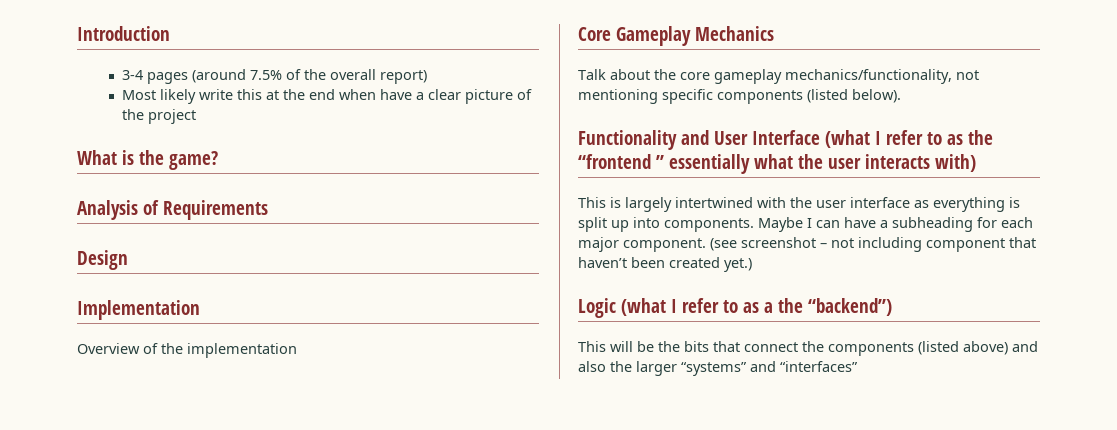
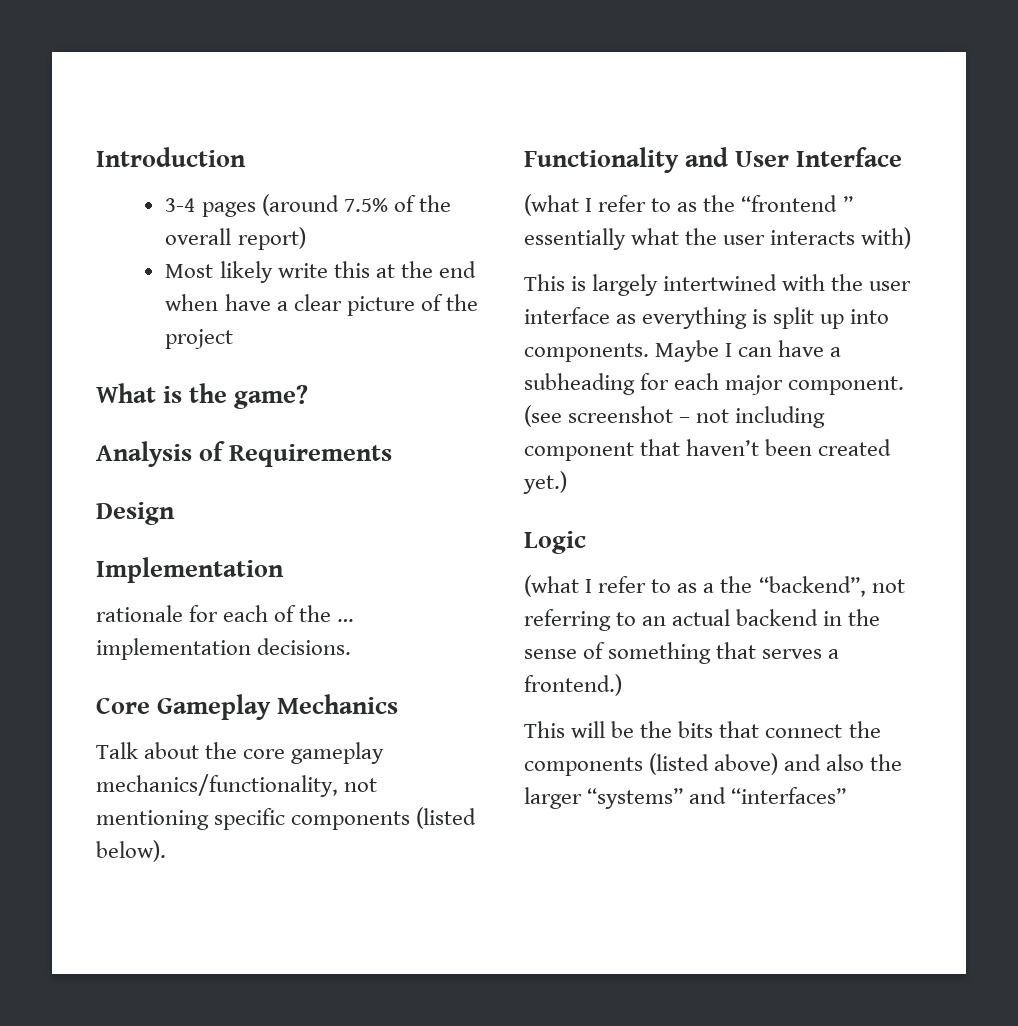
[77,343,183,354] Overview of the -> [96,605,355,622] rationale for each of the …
(297, 350) none -> [257,638,352,655] decisions.
(820, 137) none -> (903, 157) //
(616, 308) none -> (586, 542) //
[808,298,892,316] “backend”) -> [758,576,905,597] [524,609,881,631] [524,642,840,664] [524,674,622,696] “backend”, not referring to an actual backend in the sense of something that serves a frontend.)

